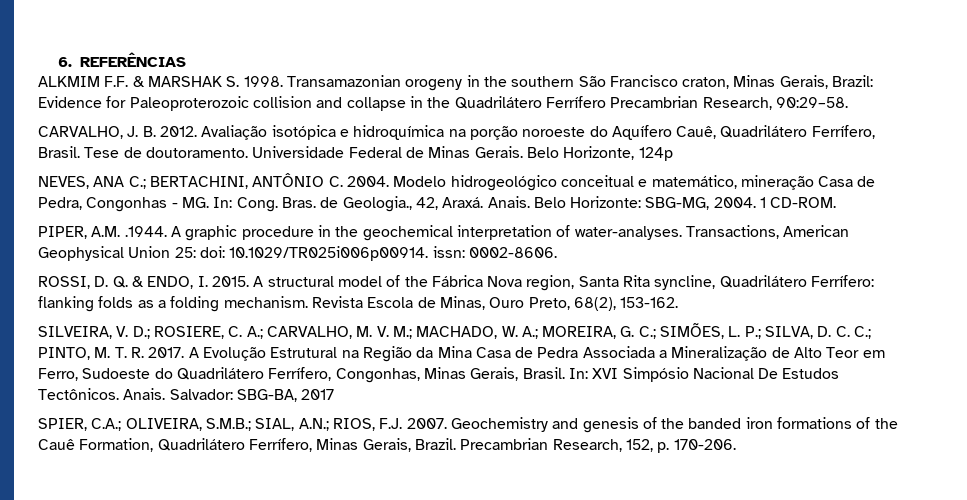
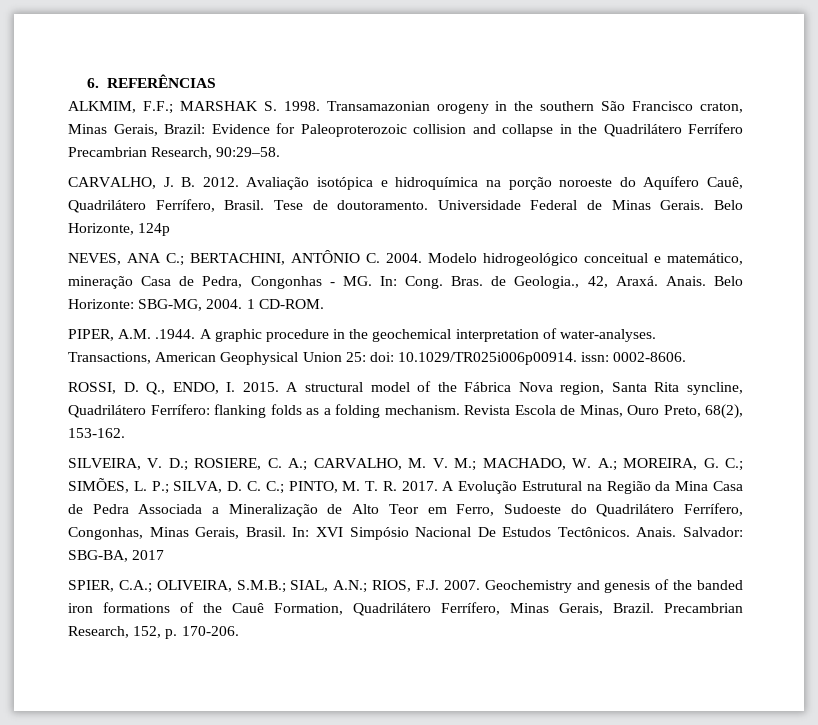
[38,76,145,87] ALKMIM F.F. & -> [68,101,173,114] ALKMIM, F.F.;
[112,276,144,288] Q. & -> [146,382,166,395] Q.,

